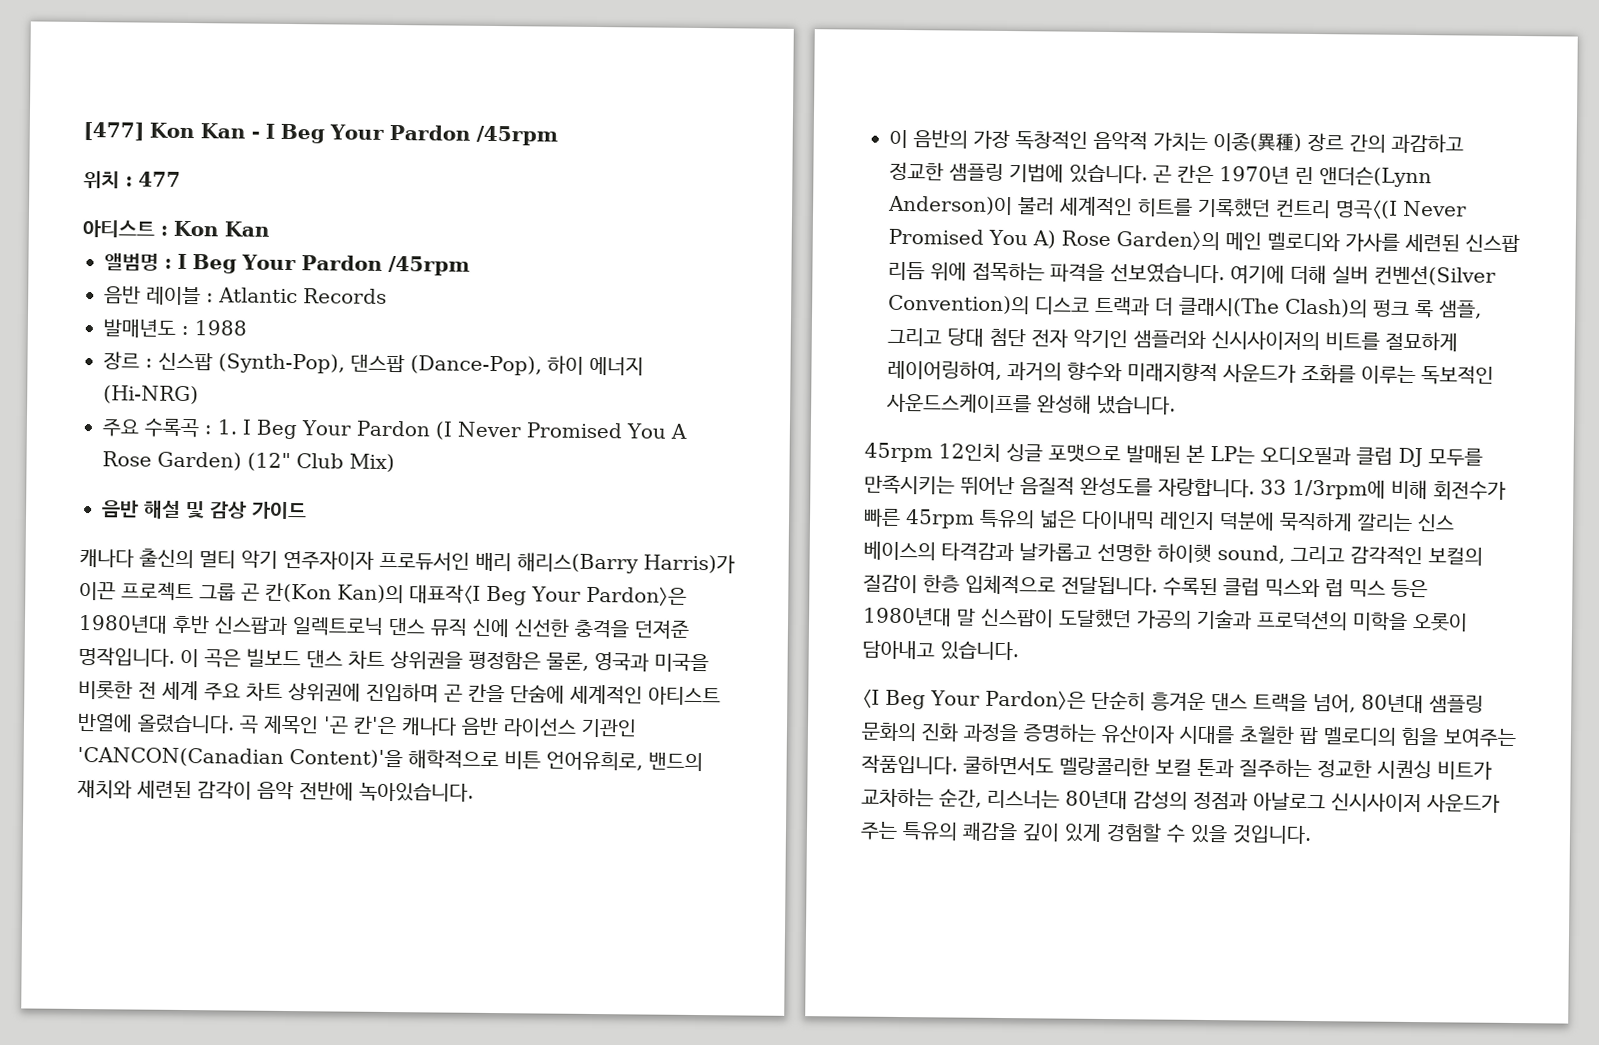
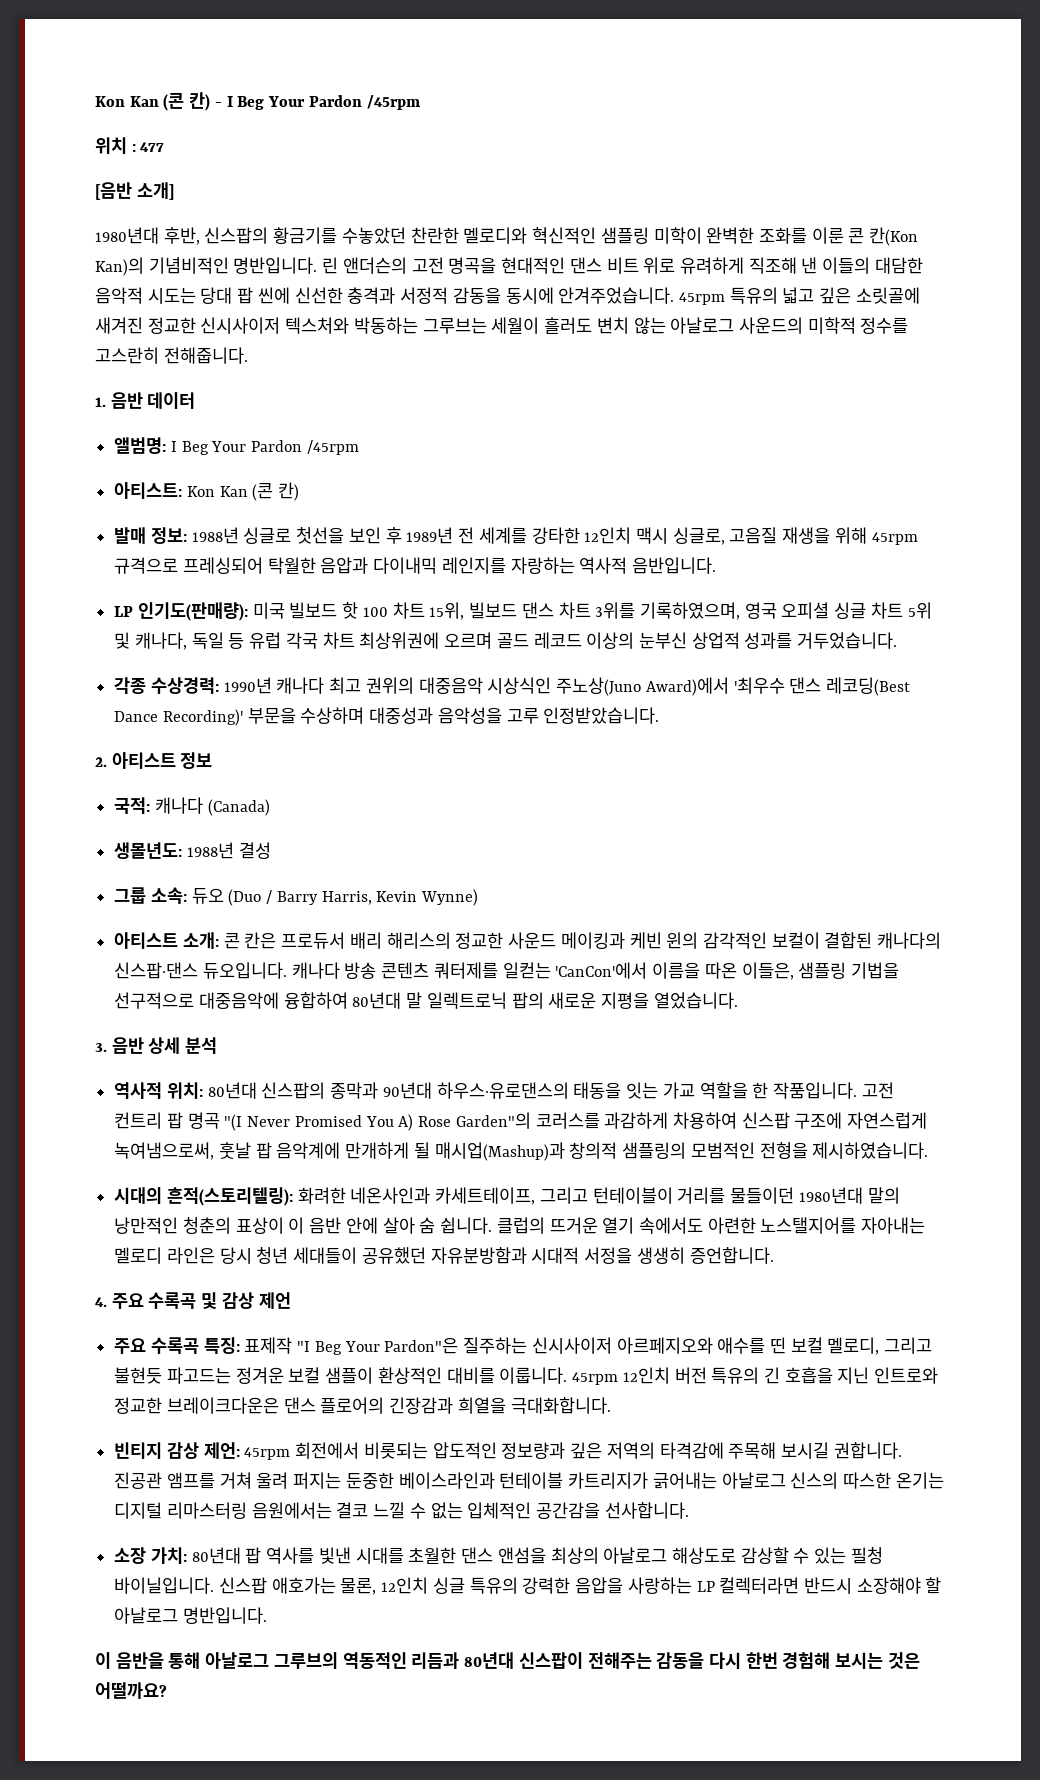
[83,121,246,141] [477] Kon Kan -> [95,92,211,111] Kon Kan (콘 칸)
[82,219,270,238] [104,253,470,276] [104,285,387,306] [103,319,247,338] [103,351,644,376] [103,385,199,405] [102,418,687,440] [102,451,395,473] [102,499,307,520] [79,548,735,574] [79,581,687,607] [78,614,690,639] [78,646,709,673] [78,679,721,706] [77,712,637,738] [77,746,703,772] [77,779,474,802] [889,129,1464,154] [889,161,1432,188] [888,195,1398,220] 아티스트 : Kon Kan // 앨범명 : I Beg Your Pardon /45rpm // 음반 레이블 : Atlantic Records // 발매년도 : 1988 // 장르 : 신스팝 (Synth-Pop), 댄스팝 (Dance-Pop), 하이 에너지 (Hi-NRG) // 주요 수록곡 : 1. I Beg Your Pardon (I Never Promised You A Rose Garden) (12" Club Mix) // 음반 해설 및 감상 가이드 // 캐나다 출신의 멀티 악기 연주자이자 프로듀서인 배리 해리스(Barry Harris)가 이끈 프로젝트 그룹 곤 칸(Kon Kan)의 대표작〈I Beg Your Pardon〉은 1980년대 후반 신스팝과 일렉트로닉 댄스 뮤직 신에 신선한 충격을 던져준 명작입니다. 이 곡은 빌보드 댄스 차트 상위권을 평정함은 물론, 영국과 미국을 비롯한 전 세계 주요 차트 상위권에 진입하며 곤 칸을 단숨에 세계적인 아티스트 반열에 올렸습니다. 곡 제목인 '곤 칸'은 캐나다 음반 라이선스 기관인 'CANCON(Canadian Content)'을 해학적으로 비튼 언어유희로, 밴드의 재치와 세련된 감각이 음악 전반에 녹아있습니다. // 이 음반의 가장 독창적인 음악적 가치는 이종(異種) 장르 간의 과감하고 정교한 샘플링 기법에 있습니다. 곤 칸은 1970년 린 앤더슨(Lynn Anderson)이 불러 세계적인 히트를 기록했던 컨트리 명곡〈(I -> [95,182,174,200] [95,227,919,246] [95,257,923,276] [95,287,920,305] [95,317,909,334] [95,347,248,364] [95,392,196,409] [114,437,359,455] [114,482,300,501] [114,527,918,545] [114,557,717,574] [114,602,932,621] [114,632,898,650] [114,677,910,696] [114,707,660,726] [95,752,213,769] [114,797,270,816] [114,842,271,859] [114,887,479,906] [114,932,942,949] [114,962,899,980] [114,992,738,1009] [95,1037,218,1054] [114,1082,894,1099] [114,1112,243,1131] [음반 소개] // 1980년대 후반, 신스팝의 황금기를 수놓았던 찬란한 멜로디와 혁신적인 샘플링 미학이 완벽한 조화를 이룬 콘 칸(Kon Kan)의 기념비적인 명반입니다. 린 앤더슨의 고전 명곡을 현대적인 댄스 비트 위로 유려하게 직조해 낸 이들의 대담한 음악적 시도는 당대 팝 씬에 신선한 충격과 서정적 감동을 동시에 안겨주었습니다. 45rpm 특유의 넓고 깊은 소릿골에 새겨진 정교한 신시사이저 텍스처와 박동하는 그루브는 세월이 흘러도 변치 않는 아날로그 사운드의 미학적 정수를 고스란히 전해줍니다. // 1. 음반 데이터 // 앨범명: I Beg Your Pardon /45rpm // 아티스트: Kon Kan (콘 칸) // 발매 정보: 1988년 싱글로 첫선을 보인 후 1989년 전 세계를 강타한 12인치 맥시 싱글로, 고음질 재생을 위해 45rpm 규격으로 프레싱되어 탁월한 음압과 다이내믹 레인지를 자랑하는 역사적 음반입니다. // LP 인기도(판매량): 미국 빌보드 핫 100 차트 15위, 빌보드 댄스 차트 3위를 기록하였으며, 영국 오피셜 싱글 차트 5위 및 캐나다, 독일 등 유럽 각국 차트 최상위권에 오르며 골드 레코드 이상의 눈부신 상업적 성과를 거두었습니다. // 각종 수상경력: 1990년 캐나다 최고 권위의 대중음악 시상식인 주노상(Juno Award)에서 '최우수 댄스 레코딩(Best Dance Recording)' 부문을 수상하며 대중성과 음악성을 고루 인정받았습니다. // 2. 아티스트 정보 // 국적: 캐나다 (Canada) // 생몰년도: 1988년 결성 // 그룹 소속: 듀오 (Duo / Barry Harris, Kevin Wynne) // 아티스트 소개: 콘 칸은 프로듀서 배리 해리스의 정교한 사운드 메이킹과 케빈 윈의 감각적인 보컬이 결합된 캐나다의 신스팝·댄스 듀오입니다. 캐나다 방송 콘텐츠 쿼터제를 일컫는 'CanCon'에서 이름을 따온 이들은, 샘플링 기법을 선구적으로 대중음악에 융합하여 80년대 말 일렉트로닉 팝의 새로운 지평을 열었습니다. // 3. 음반 상세 분석 // 역사적 위치: 80년대 신스팝의 종막과 90년대 하우스·유로댄스의 태동을 잇는 가교 역할을 한 작품입니다. 고전 컨트리 팝 명곡 "(I
[1115,230,1520,253] [888,261,1496,286] [888,294,1482,319] [887,327,1458,352] [887,359,1494,385] [886,392,1176,415] [864,442,1483,468] [864,474,1506,501] [863,508,1455,532] [863,540,1483,566] [863,574,1428,598] [862,607,1468,632] [862,640,1019,661] [862,688,1484,714] [861,722,1517,748] [861,754,1492,780] [861,787,1500,813] [860,821,1312,845] Garden〉의 메인 멜로디와 가사를 세련된 신스팝 리듬 위에 접목하는 파격을 선보였습니다. 여기에 더해 실버 컨벤션(Silver Convention)의 디스코 트랙과 더 클래시(The Clash)의 펑크 록 샘플, 그리고 당대 첨단 전자 악기인 샘플러와 신시사이저의 비트를 절묘하게 레이어링하여, 과거의 향수와 미래지향적 사운드가 조화를 이루는 독보적인 사운드스케이프를 완성해 냈습니다. // 45rpm 12인치 싱글 포맷으로 발매된 본 LP는 오디오필과 클럽 DJ 모두를 만족시키는 뛰어난 음질적 완성도를 자랑합니다. 33 1/3rpm에 비해 회전수가 빠른 45rpm 특유의 넓은 다이내믹 레인지 덕분에 묵직하게 깔리는 신스 베이스의 타격감과 날카롭고 선명한 하이햇 sound, 그리고 감각적인 보컬의 질감이 한층 입체적으로 전달됩니다. 수록된 클럽 믹스와 럽 믹스 등은 1980년대 말 신스팝이 도달했던 가공의 기술과 프로덕션의 미학을 오롯이 담아내고 있습니다. // 〈I Beg Your Pardon〉은 단순히 흥겨운 댄스 트랙을 넘어, 80년대 샘플링 문화의 진화 과정을 증명하는 유산이자 시대를 초월한 팝 멜로디의 힘을 보여주는 작품입니다. 쿨하면서도 멜랑콜리한 보컬 톤과 질주하는 정교한 시퀀싱 비트가 교차하는 순간, 리스너는 80년대 감성의 정점과 아날로그 신시사이저 사운드가 주는 특유의 쾌감을 깊이 있게 경험할 수 있을 것입니다. -> [455,1112,928,1129] [114,1142,929,1161] [114,1187,900,1206] [114,1217,926,1234] [114,1247,774,1264] [95,1292,291,1309] [114,1337,933,1355] [114,1367,939,1385] [114,1397,611,1414] [114,1442,902,1460] [114,1472,944,1489] [114,1502,689,1519] [114,1547,883,1564] [114,1577,942,1595] [114,1607,267,1624] [95,1652,920,1670] [95,1682,167,1699] Garden"의 코러스를 과감하게 차용하여 신스팝 구조에 자연스럽게 녹여냄으로써, 훗날 팝 음악계에 만개하게 될 매시업(Mashup)과 창의적 샘플링의 모범적인 전형을 제시하였습니다. // 시대의 흔적(스토리텔링): 화려한 네온사인과 카세트테이프, 그리고 턴테이블이 거리를 물들이던 1980년대 말의 낭만적인 청춘의 표상이 이 음반 안에 살아 숨 쉽니다. 클럽의 뜨거운 열기 속에서도 아련한 노스탤지어를 자아내는 멜로디 라인은 당시 청년 세대들이 공유했던 자유분방함과 시대적 서정을 생생히 증언합니다. // 4. 주요 수록곡 및 감상 제언 // 주요 수록곡 특징: 표제작 "I Beg Your Pardon"은 질주하는 신시사이저 아르페지오와 애수를 띤 보컬 멜로디, 그리고 불현듯 파고드는 정겨운 보컬 샘플이 환상적인 대비를 이룹니다. 45rpm 12인치 버전 특유의 긴 호흡을 지닌 인트로와 정교한 브레이크다운은 댄스 플로어의 긴장감과 희열을 극대화합니다. // 빈티지 감상 제언: 45rpm 회전에서 비롯되는 압도적인 정보량과 깊은 저역의 타격감에 주목해 보시길 권합니다. 진공관 앰프를 거쳐 울려 퍼지는 둔중한 베이스라인과 턴테이블 카트리지가 긁어내는 아날로그 신스의 따스한 온기는 디지털 리마스터링 음원에서는 결코 느낄 수 없는 입체적인 공간감을 선사합니다. // 소장 가치: 80년대 팝 역사를 빛낸 시대를 초월한 댄스 앤섬을 최상의 아날로그 해상도로 감상할 수 있는 필청 바이닐입니다. 신스팝 애호가는 물론, 12인치 싱글 특유의 강력한 음압을 사랑하는 LP 컬렉터라면 반드시 소장해야 할 아날로그 명반입니다. // 이 음반을 통해 아날로그 그루브의 역동적인 리듬과 80년대 신스팝이 전해주는 감동을 다시 한번 경험해 보시는 것은 어떨까요?

